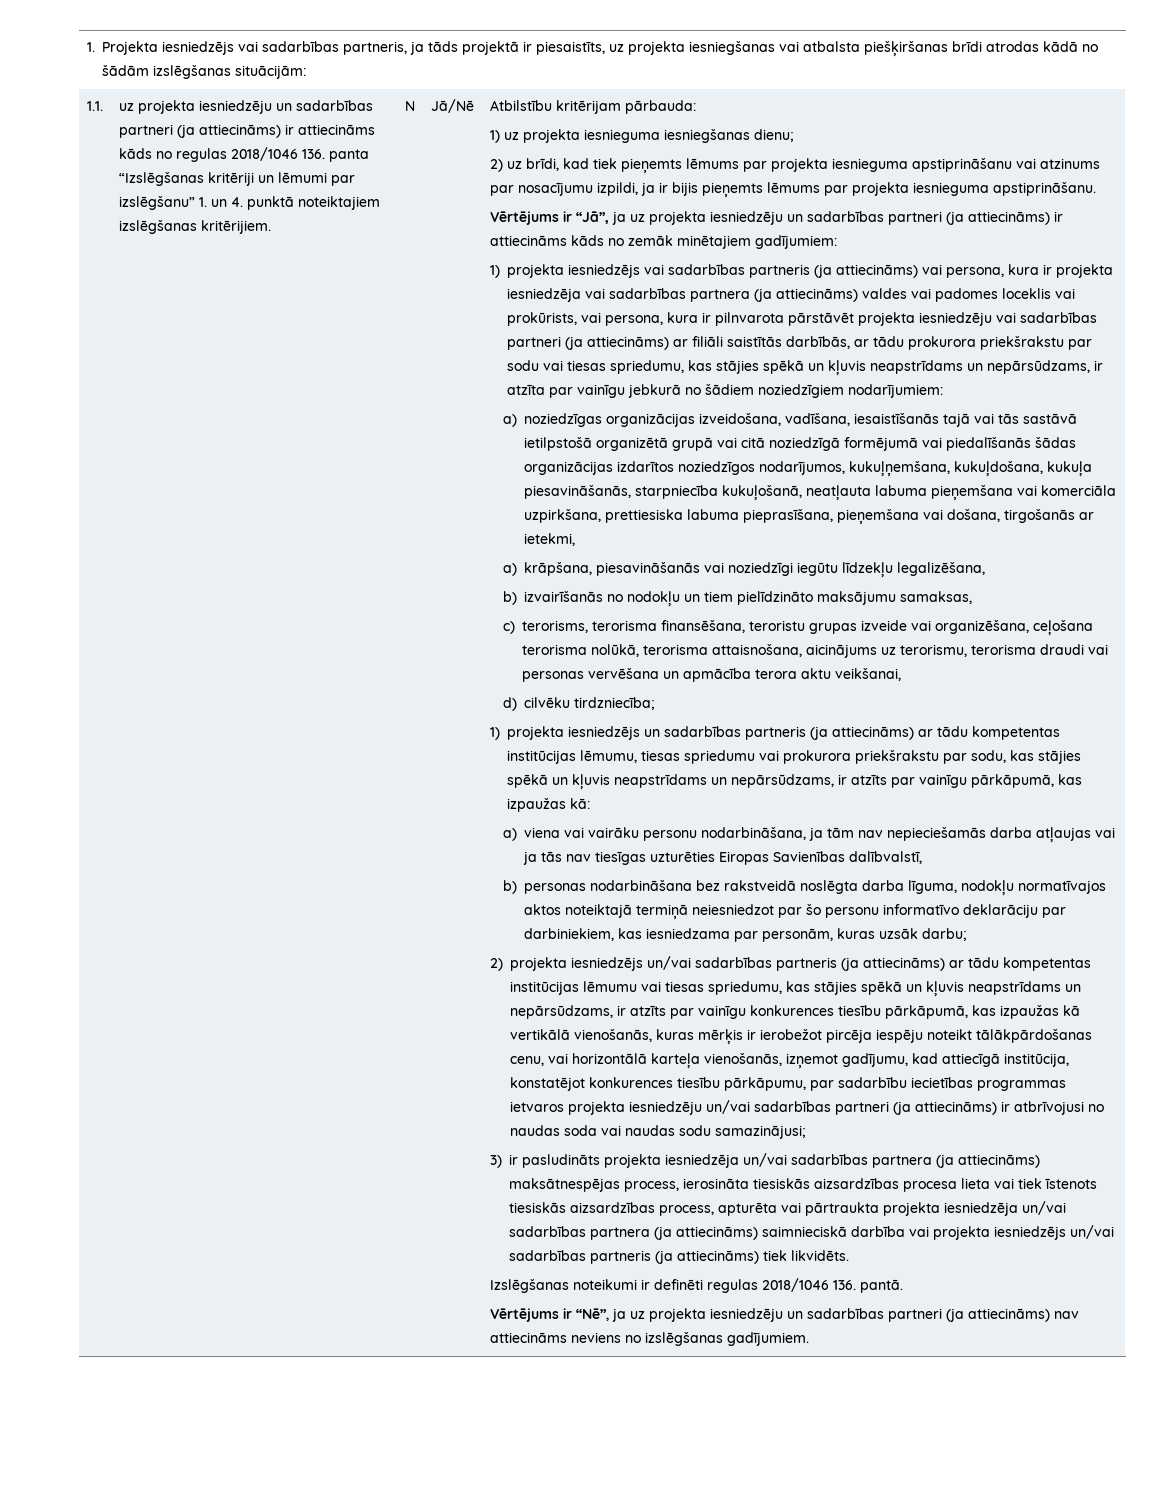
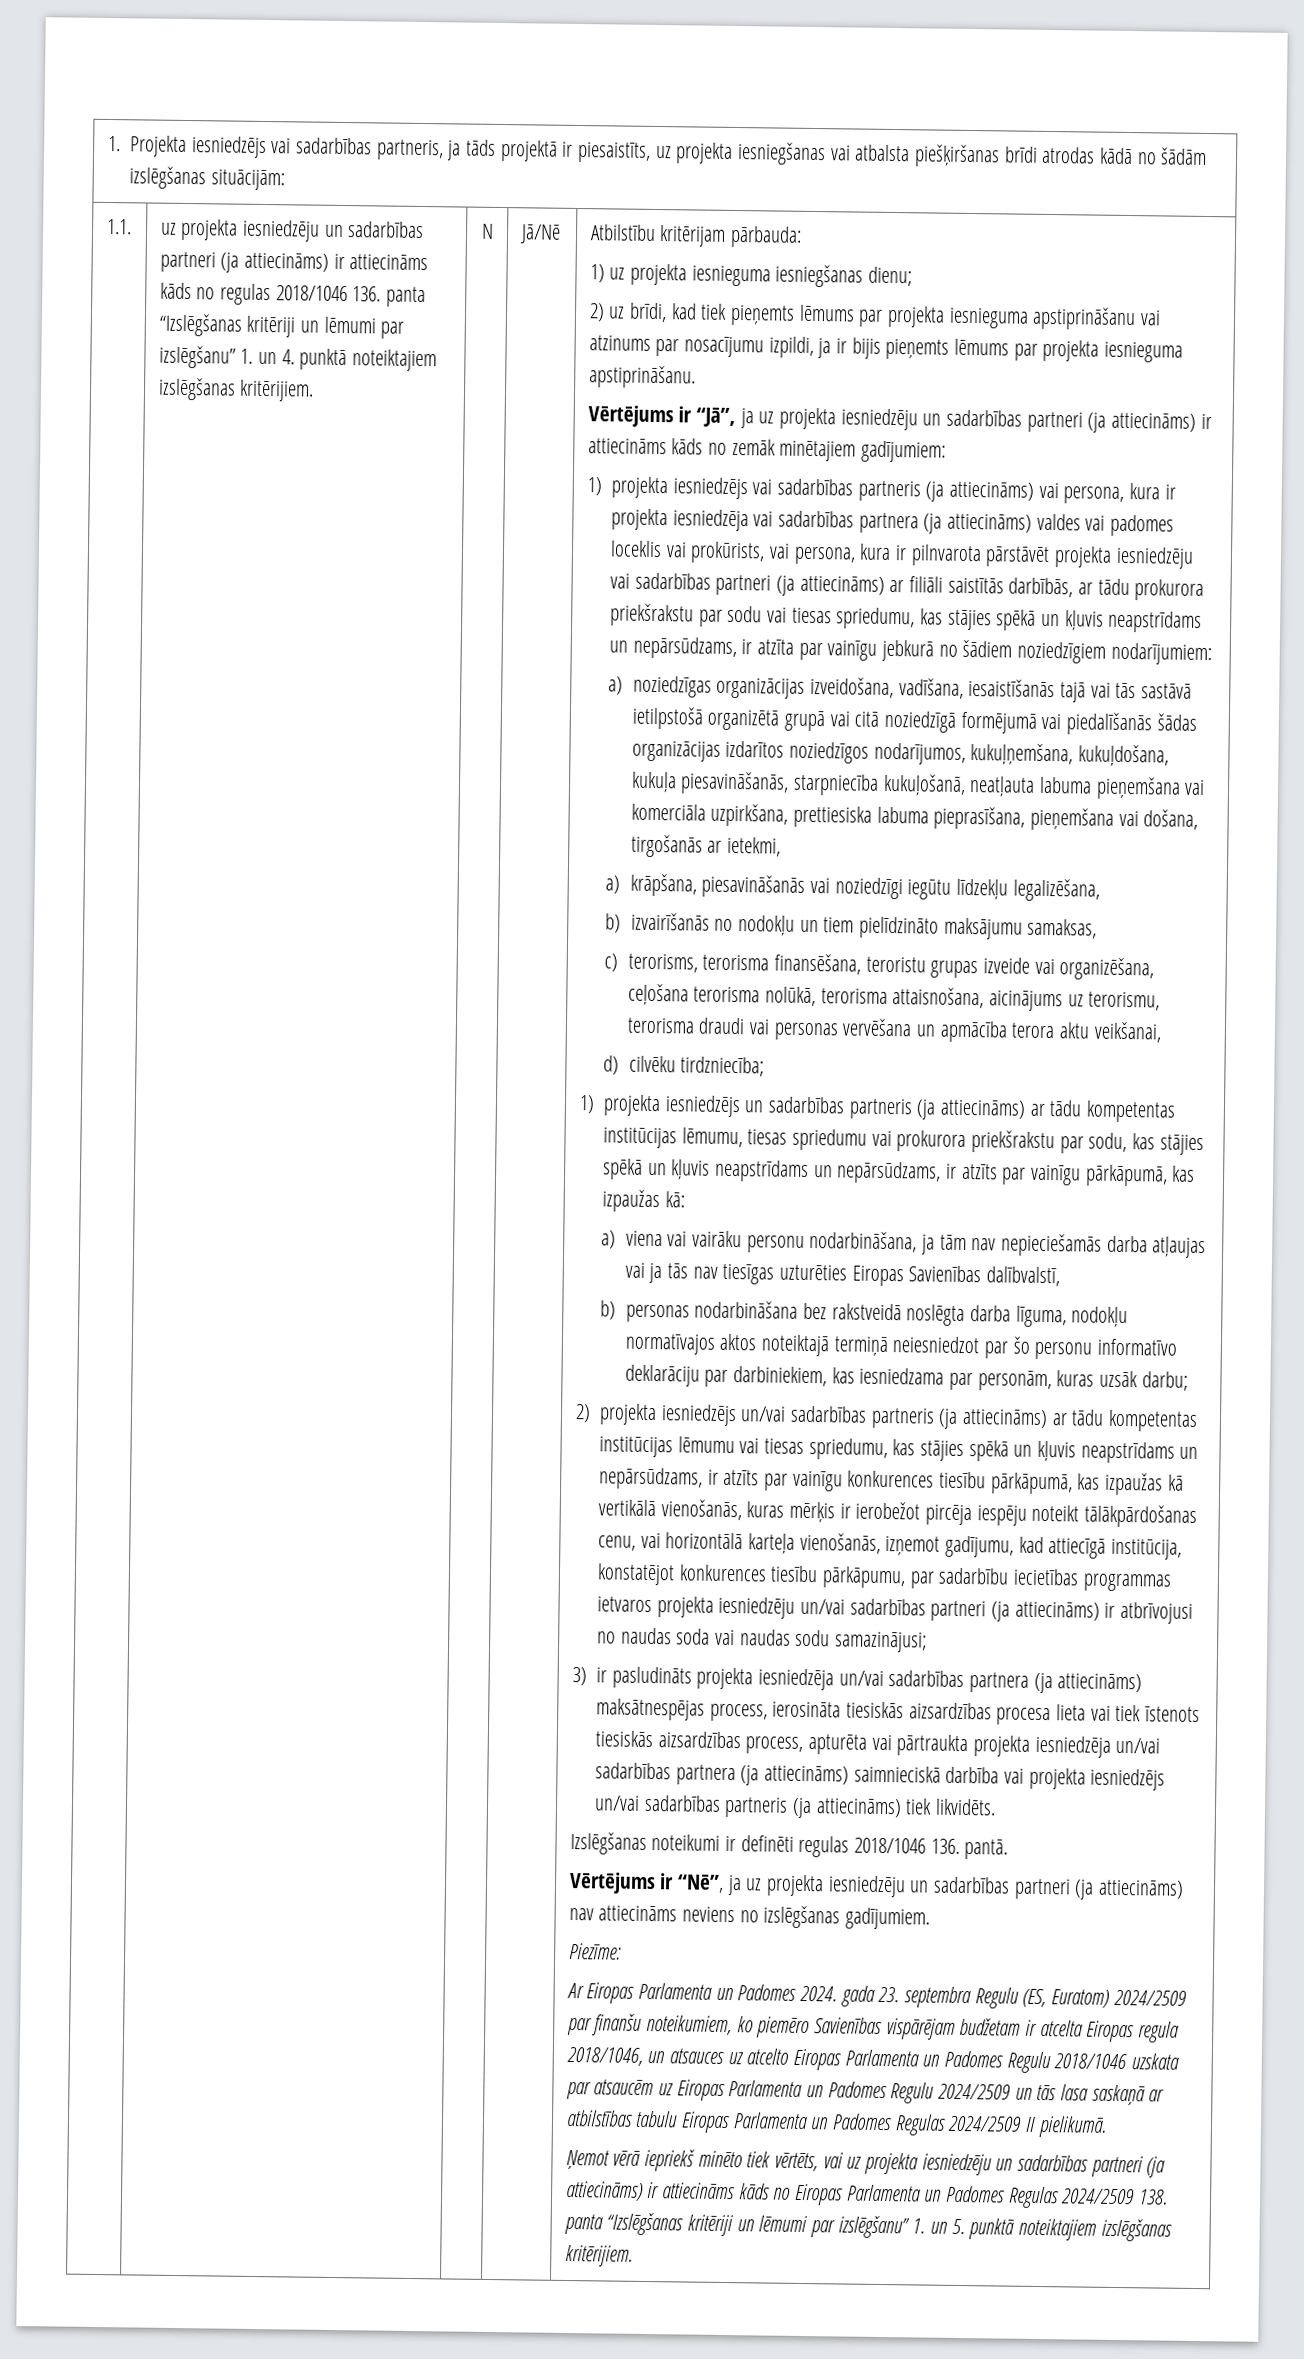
(809, 1339) none -> [568,1942,622,1960] [566,1982,1187,2009] [566,2013,1179,2043] [565,2046,1179,2074] [565,2079,1165,2106] [565,2109,1107,2138] [565,2148,1166,2178] [564,2180,1168,2209] [563,2212,1172,2242] [564,2244,633,2267] // Piezīme: // Ar Eiropas Parlamenta un Padomes 2024. gada 23. septembra Regulu (ES, Euratom) 2024/2509 par finanšu noteikumiem, ko piemēro Savienības vispārējam budžetam ir atcelta Eiropas regula 2018/1046, un atsauces uz atcelto Eiropas Parlamenta un Padomes Regulu 2018/1046 uzskata par atsaucēm uz Eiropas Parlamenta un Padomes Regulu 2024/2509 un tās lasa saskaņā ar atbilstības tabulu Eiropas Parlamenta un Padomes Regulas 2024/2509 II pielikumā. // Ņemot vērā iepriekš minēto tiek vērtēts, vai uz projekta iesniedzēju un sadarbības partneri (ja attiecināms) ir attiecināms kāds no Eiropas Parlamenta un Padomes Regulas 2024/2509 138. panta “Izslēgšanas kritēriji un lēmumi par izslēgšanu” 1. un 5. punktā noteiktajiem izslēgšanas kritērijiem.

